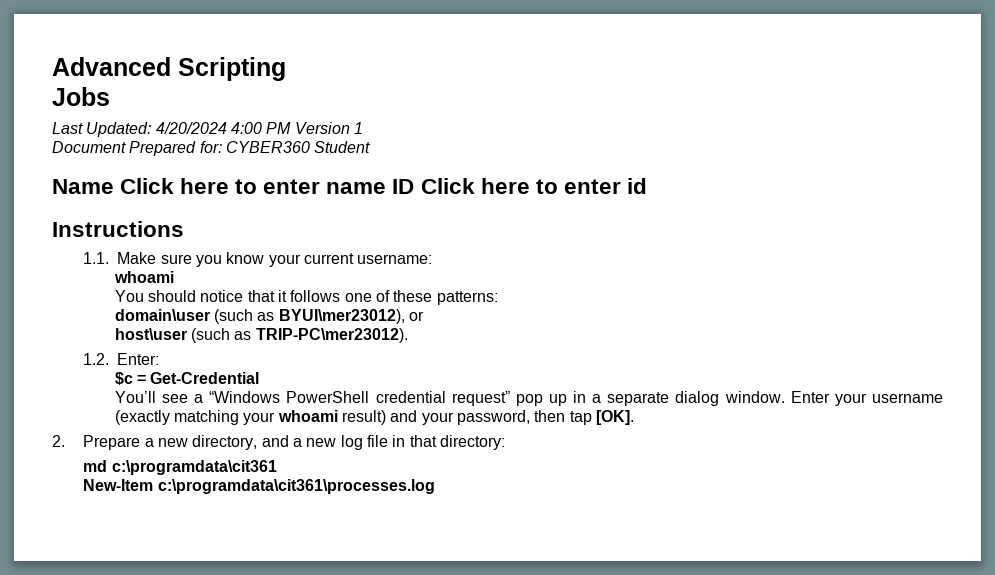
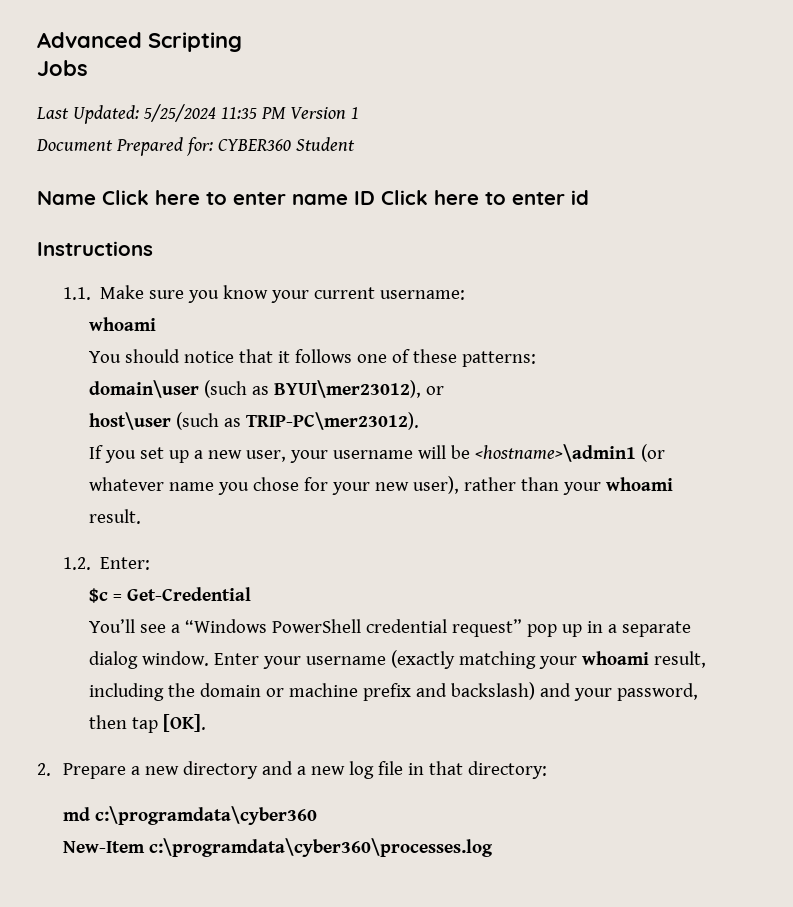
[155,122,262,134] 4/20/2024 4:00 -> [142,104,257,122] 5/25/2024 11:35
(408, 335) none -> [89,444,665,463] [89,476,674,495] [89,509,142,524] // If you set up a new user, your username will be <hostname>\admin1 (or whatever name you chose for your new user), rather than your whoami result.
[342,410,387,425] result) -> [654,651,707,668] [89,682,536,701] result, including the domain or machine prefix and backslash)
[192,435,258,450] directory, -> [183,761,259,779] directory
[111,460,277,475] c:\programdata\cit361 -> [95,806,318,825] c:\programdata\cyber360
[157,479,435,494] c:\programdata\cit361\processes.log -> [149,838,494,857] c:\programdata\cyber360\processes.log

